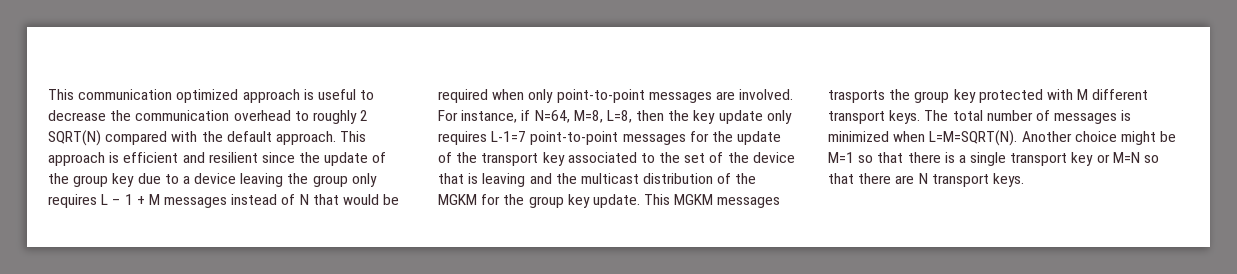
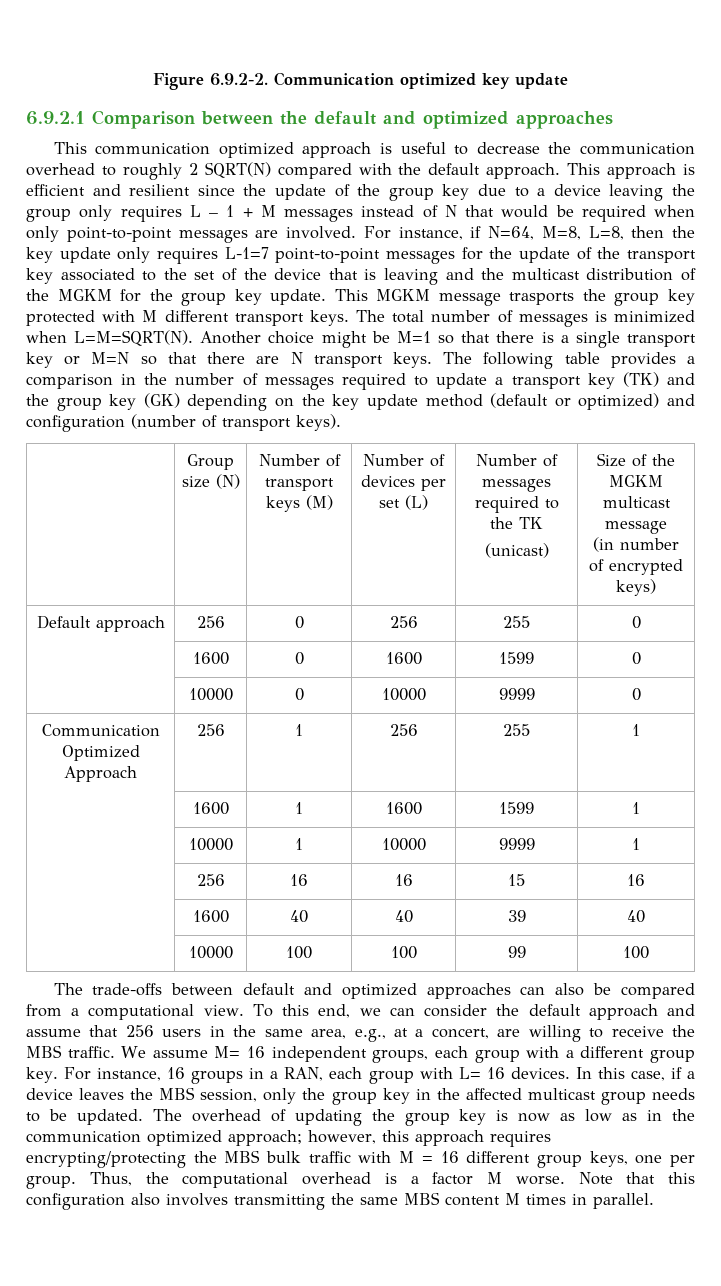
(48, 94) none -> [153,72,568,90] [26,110,613,129] Figure 6.9.2-2. Communication optimized key update // 6.9.2.1 Comparison between the default and optimized approaches //
[717,197,781,208] messages -> [438,293,501,306] message
(1024, 180) none -> [443,352,695,369] [26,372,695,390] [26,393,696,411] [26,414,341,432] [186,454,234,470] [181,474,240,489] [258,454,341,467] [265,478,334,491] [265,495,333,512] [363,454,445,467] [361,475,446,491] [379,495,428,510] [476,454,558,467] [482,479,551,492] [474,496,559,513] [490,517,543,529] [484,543,549,558] [597,453,675,467] [609,475,663,487] [602,496,671,508] [605,521,667,534] [593,537,679,552] [589,559,683,575] [616,579,656,596] [36,615,165,632] [196,616,225,628] [294,616,304,629] [389,616,418,628] [503,616,530,628] [631,616,641,629] [192,652,229,665] [294,652,304,665] [385,652,422,665] [499,652,534,664] [631,652,641,665] [188,688,233,701] [294,688,304,701] [381,688,426,701] [498,688,535,700] [631,688,641,701] [41,724,160,737] [61,745,140,761] [64,766,137,782] [196,724,225,736] [295,724,303,736] [389,724,418,736] [503,724,530,736] [632,724,640,736] [192,802,229,815] [295,802,303,814] [385,802,422,815] [499,802,534,814] [632,802,640,814] [188,838,233,851] [295,838,303,850] [381,838,426,851] [498,838,535,850] [632,838,640,850] [196,874,225,886] [290,874,308,886] [394,874,413,886] [508,874,525,886] [627,874,645,886] [192,910,229,923] [290,910,308,923] [394,910,413,923] [507,910,526,922] [627,910,645,923] [188,946,233,959] [286,946,312,959] [390,946,417,959] [507,946,526,958] [623,946,649,959] [53,983,696,999] [26,1004,696,1020] [26,1025,695,1042] [26,1045,696,1063] [26,1067,695,1084] [26,1087,695,1105] [26,1109,695,1126] [26,1130,551,1147] [26,1150,695,1168] [26,1172,695,1189] [26,1192,654,1210] The following table provides a comparison in the number of messages required to update a transport key (TK) and the group key (GK) depending on the key update method (default or optimized) and configuration (number of transport keys). // | Group size (N) | Number of transport keys (M) | Number of devices per set (L) | Number of messages required to the TK // (unicast) | Size of the MGKM multicast message // (in number of encrypted keys) // Default approach | 256 | 0 | 256 | 255 | 0 // | 1600 | 0 | 1600 | 1599 | 0 // | 10000 | 0 | 10000 | 9999 | 0 // Communication Optimized Approach | 256 | 1 | 256 | 255 | 1 // | 1600 | 1 | 1600 | 1599 | 1 // | 10000 | 1 | 10000 | 9999 | 1 // | 256 | 16 | 16 | 15 | 16 // | 1600 | 40 | 40 | 39 | 40 // | 10000 | 100 | 100 | 99 | 100 // The trade-offs between default and optimized approaches can also be compared from a computational view. To this end, we can consider the default approach and assume that 256 users in the same area, e.g., at a concert, are willing to receive the MBS traffic. We assume M= 16 independent groups, each group with a different group key. For instance, 16 groups in a RAN, each group with L= 16 devices. In this case, if a device leaves the MBS session, only the group key in the affected multicast group needs to be updated. The overhead of updating the group key is now as low as in the communication optimized approach; however, this approach requires encrypting/protecting the MBS bulk traffic with M = 16 different group keys, one per group. Thus, the computational overhead is a factor M worse. Note that this configuration also involves transmitting the same MBS content M times in parallel.

